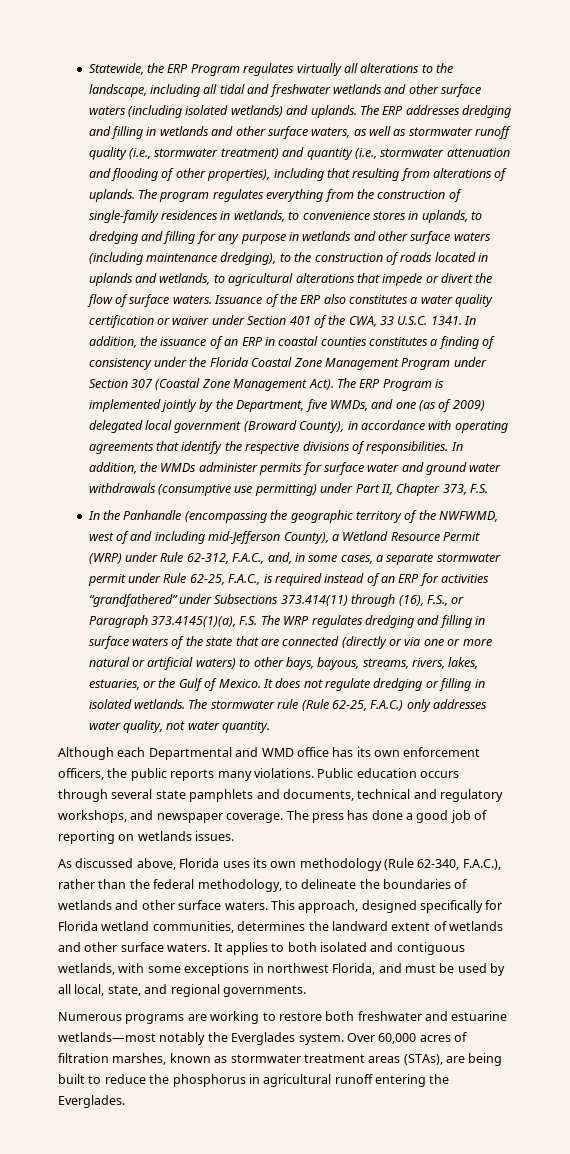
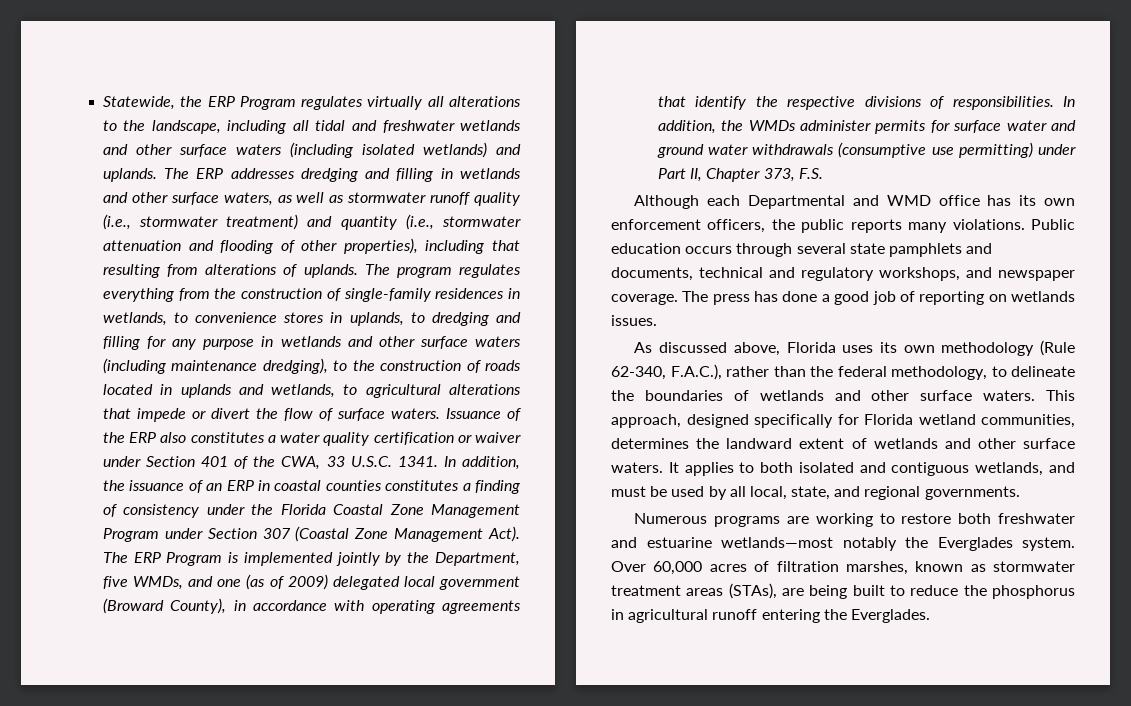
[87,510,499,523] [88,531,481,544] [88,552,501,565] [87,573,490,586] [88,594,465,607] [88,615,486,628] [88,636,492,649] [88,657,479,670] [88,678,485,691] [88,699,488,712] [88,720,271,733] // In the Panhandle (encompassing the geographic territory of the NWFWMD, west of and including mid-Jefferson County), a Wetland Resource Permit (WRP) under Rule 62-312, F.A.C., and, in some cases, a separate stormwater permit under Rule 62-25, F.A.C., is required instead of an ERP for activities “grandfathered” under Subsections 373.414(11) through (16), F.S., or Paragraph 373.4145(1)(a), F.S. The WRP regulates dredging and filling in surface waters of the state that are connected (directly or via one or more natural or artificial waters) to other bays, bayous, streams, rivers, lakes, estuaries, or the Gulf of Mexico. It does not regulate dredging or filling in isolated wetlands. The stormwater rule (Rule 62-25, F.A.C.) only addresses water quality, not water quantity. -> (823, 173) none
[118,963,376,976] with some exceptions in northwest Florida, -> (1044, 469) none

